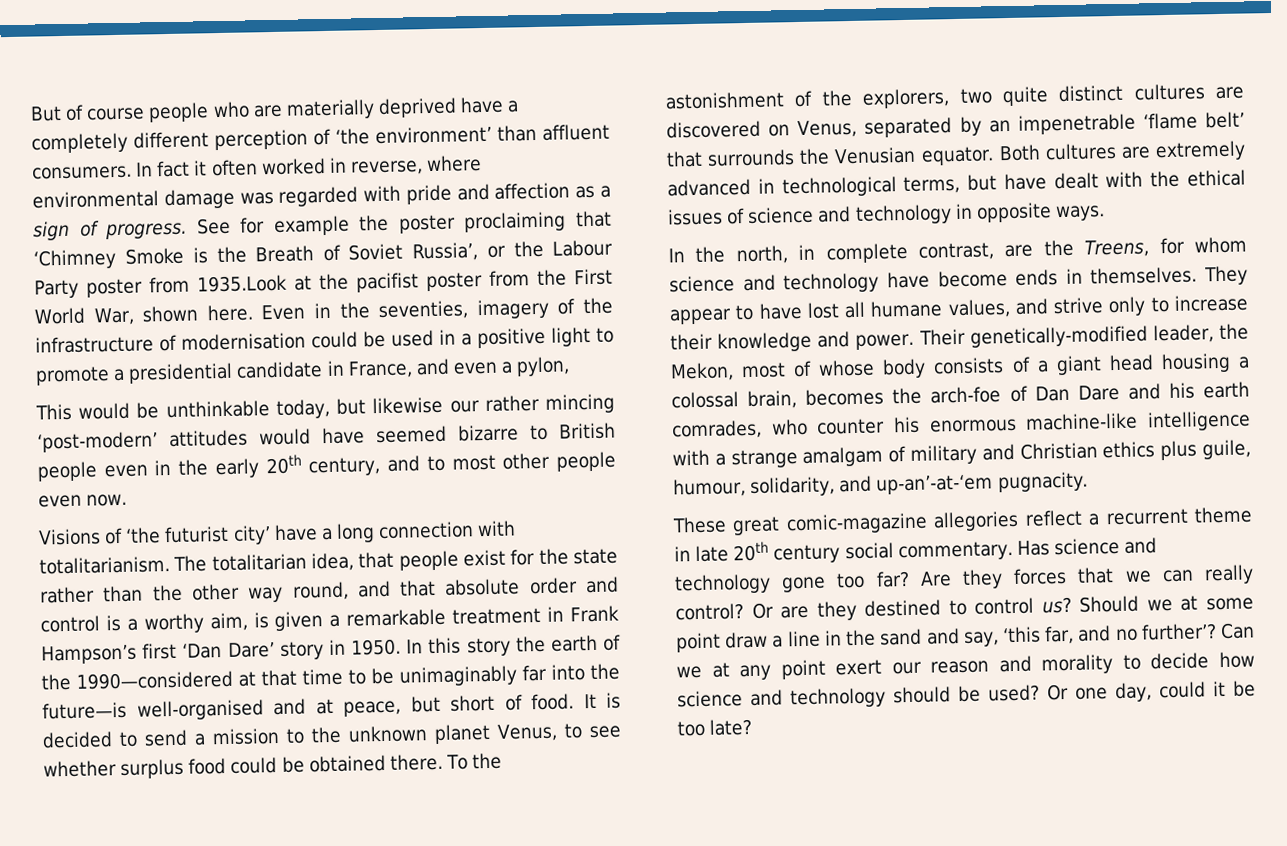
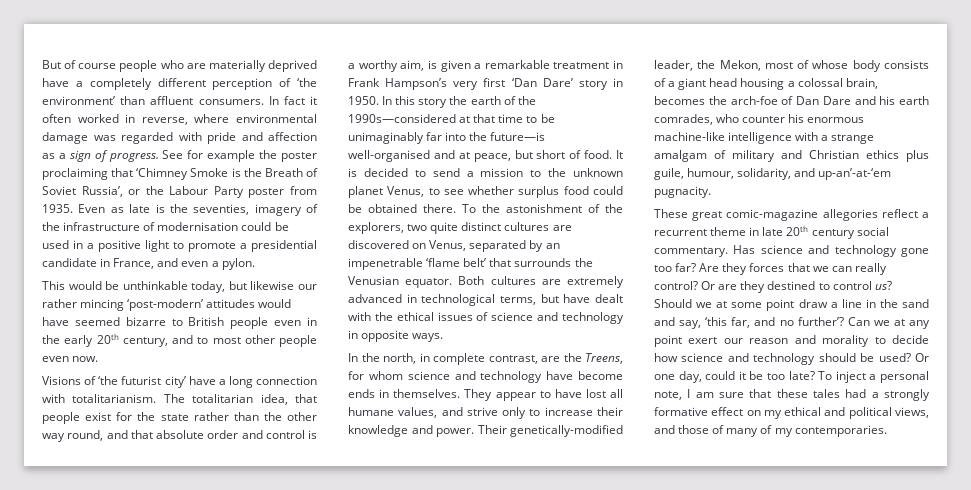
[196,268,614,293] [34,302,331,326] 1935.Look at the pacifist poster from the First World War, shown here. Even in -> [42,204,165,213] 1935. Even as late is
[516,356,571,377] pylon, -> [221,258,255,270] pylon.
(137, 654) none -> [453,81,479,90] very
[76,670,233,690] 1990—considered -> [348,114,456,123] 1990s—considered
(753, 727) none -> [818,371,929,383] [654,389,930,401] [654,407,929,419] [654,425,887,437] To inject a personal note, I am sure that these tales had a strongly formative effect on my ethical and political views, and those of many of my contemporaries.

